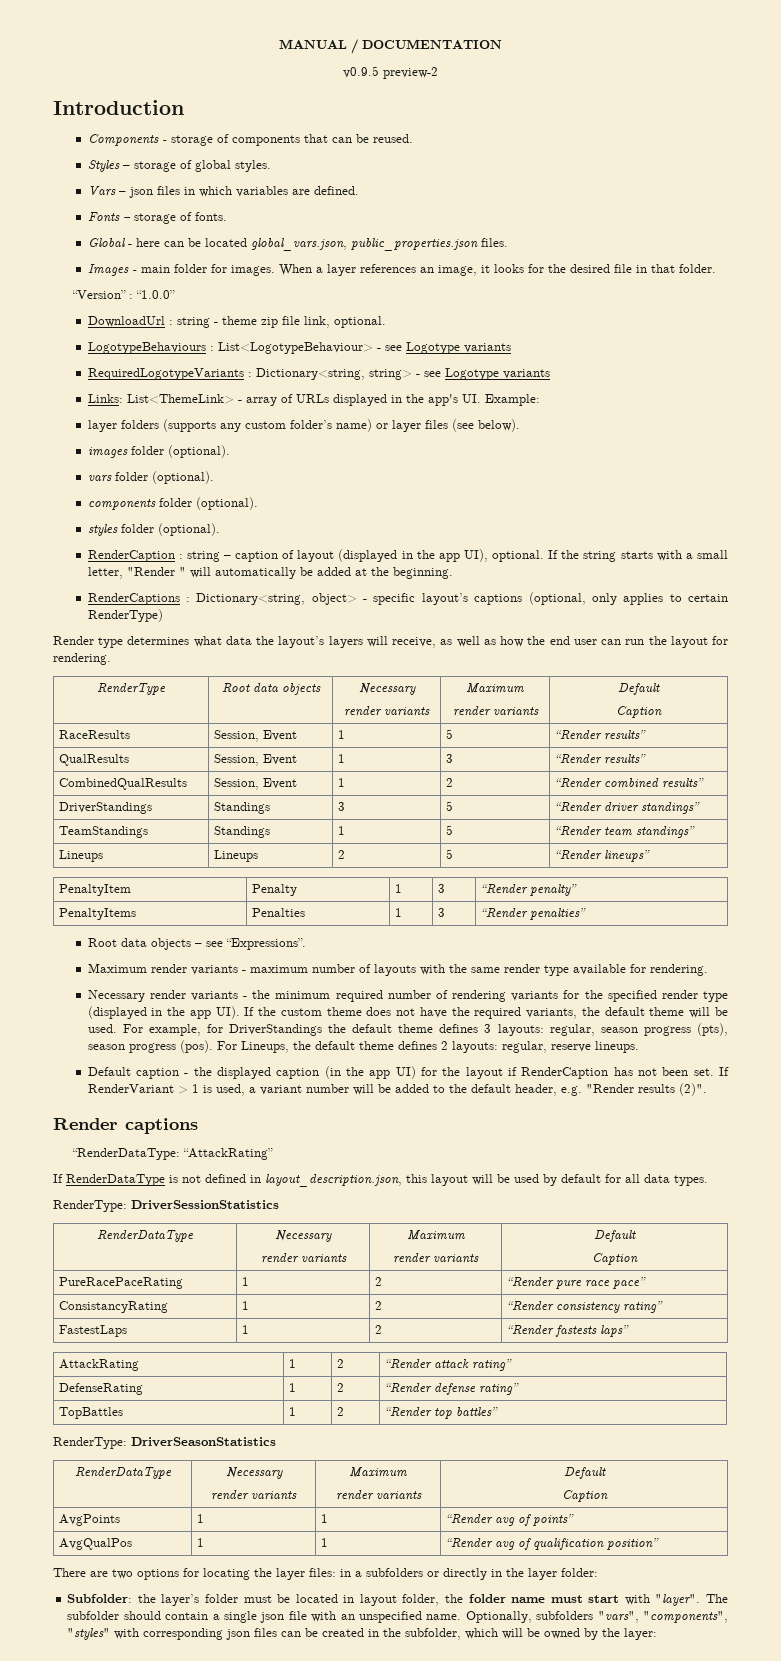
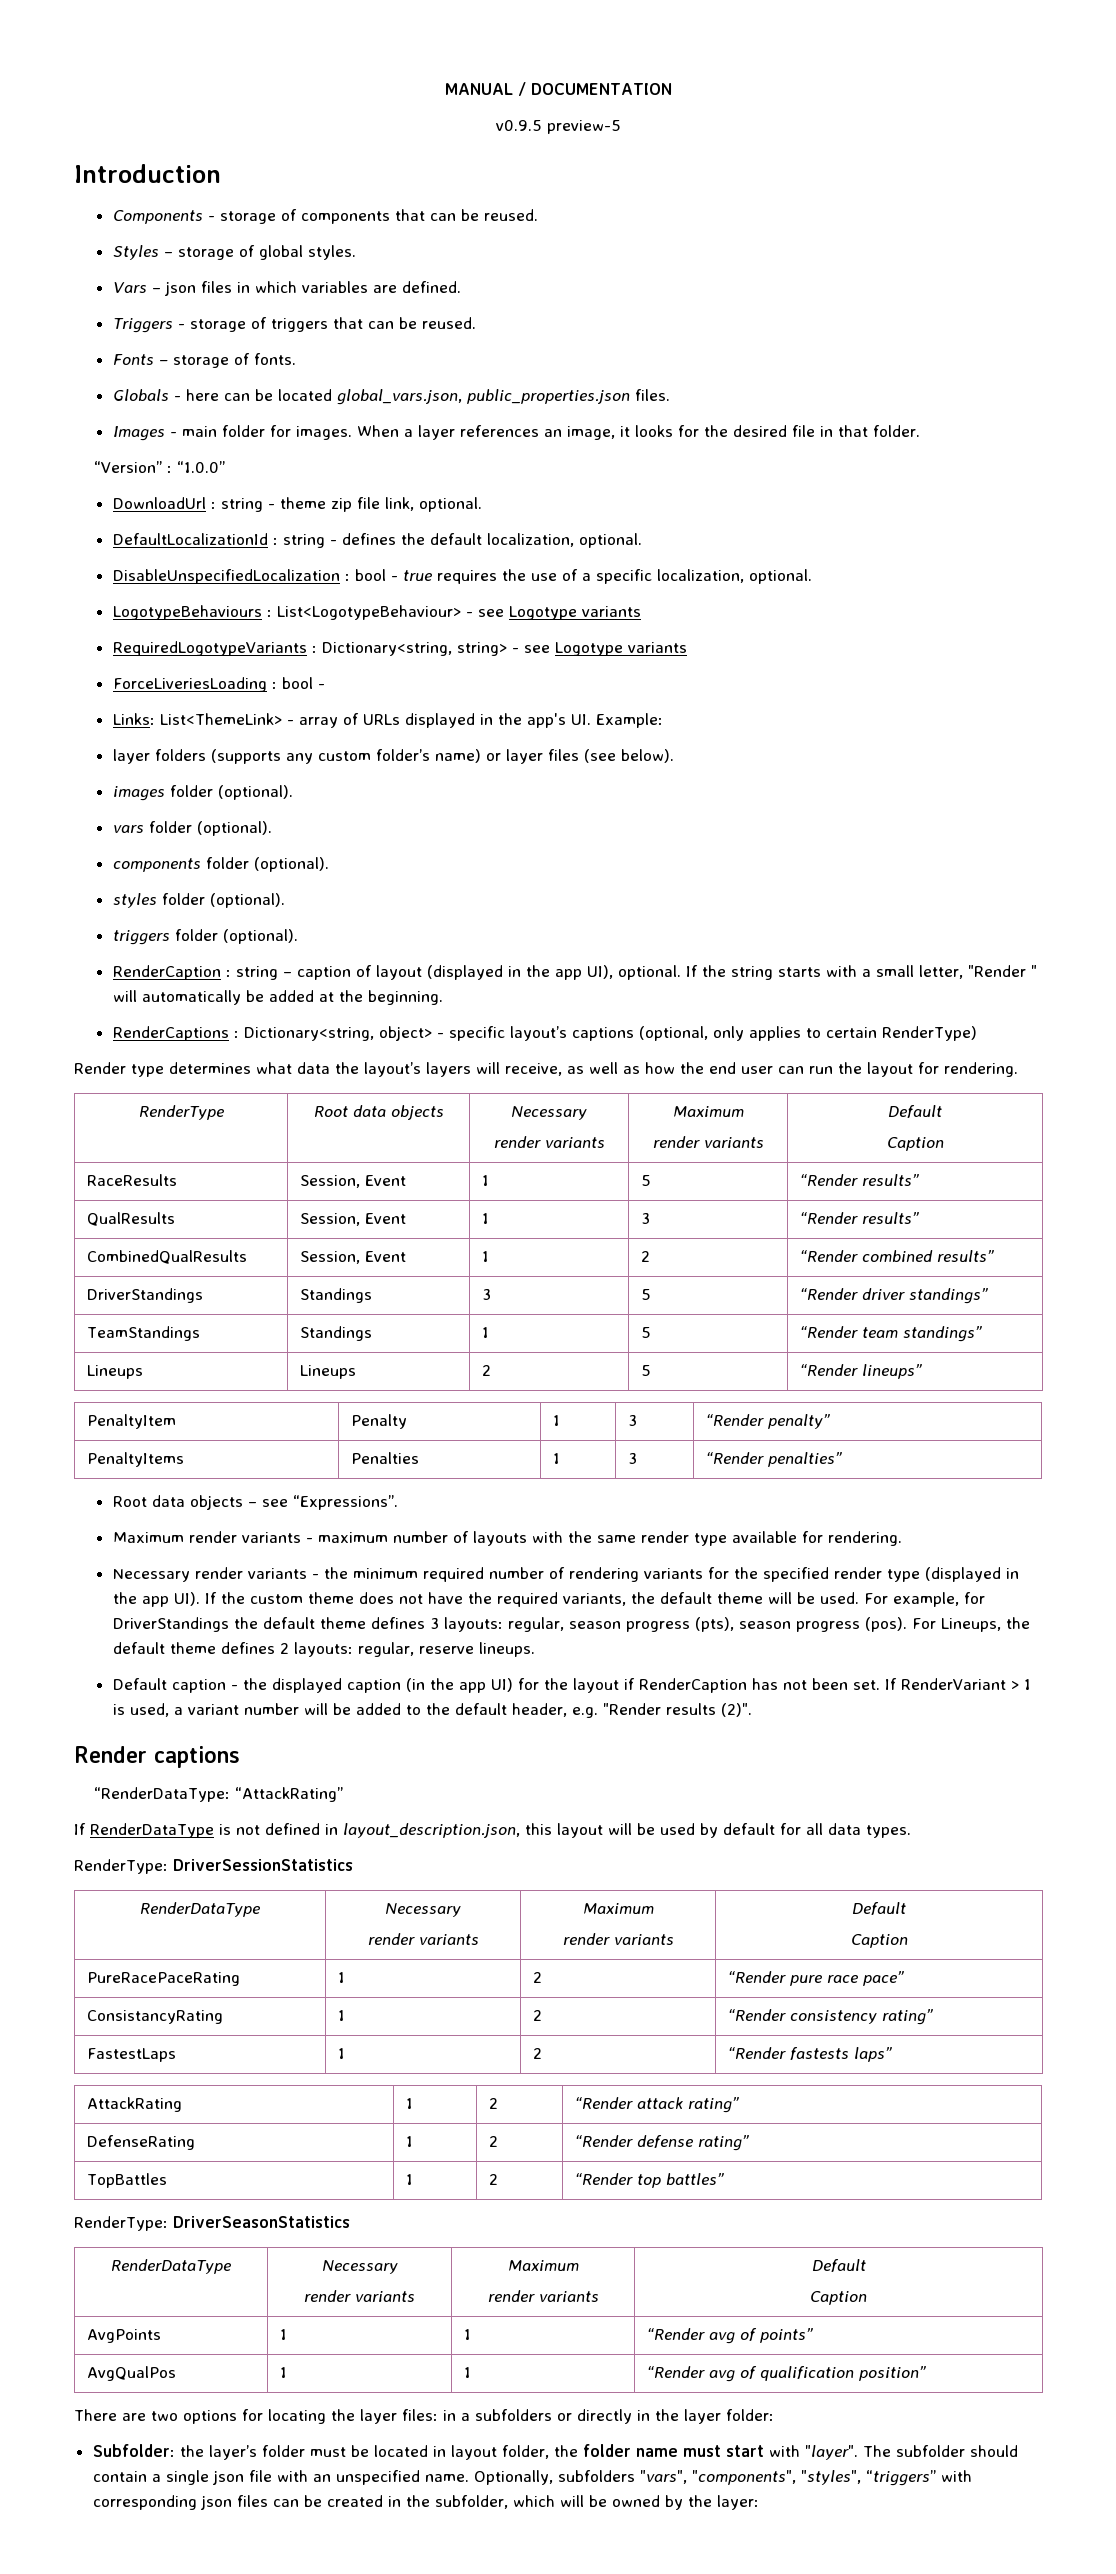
[383,67,438,79] preview-2 -> [547,120,621,134] preview-5
(359, 190) none -> [112,317,476,333] // Triggers - storage of triggers that can be reused.
[87,238,125,247] Global -> [112,389,169,401] Globals
(386, 322) none -> [112,533,642,548] [112,569,812,584] // DefaultLocalizationId : string - defines the default localization, optional. // DisableUnspecifiedLocalization : bool - true requires the use of a specific localization, optional.
(550, 374) none -> [112,677,325,692] // ForceLiveriesLoading : bool -
(220, 529) none -> [112,929,298,945] // triggers folder (optional).
[67,1628,111,1640] "styles" -> [800,2470,936,2486] "styles", “triggers”

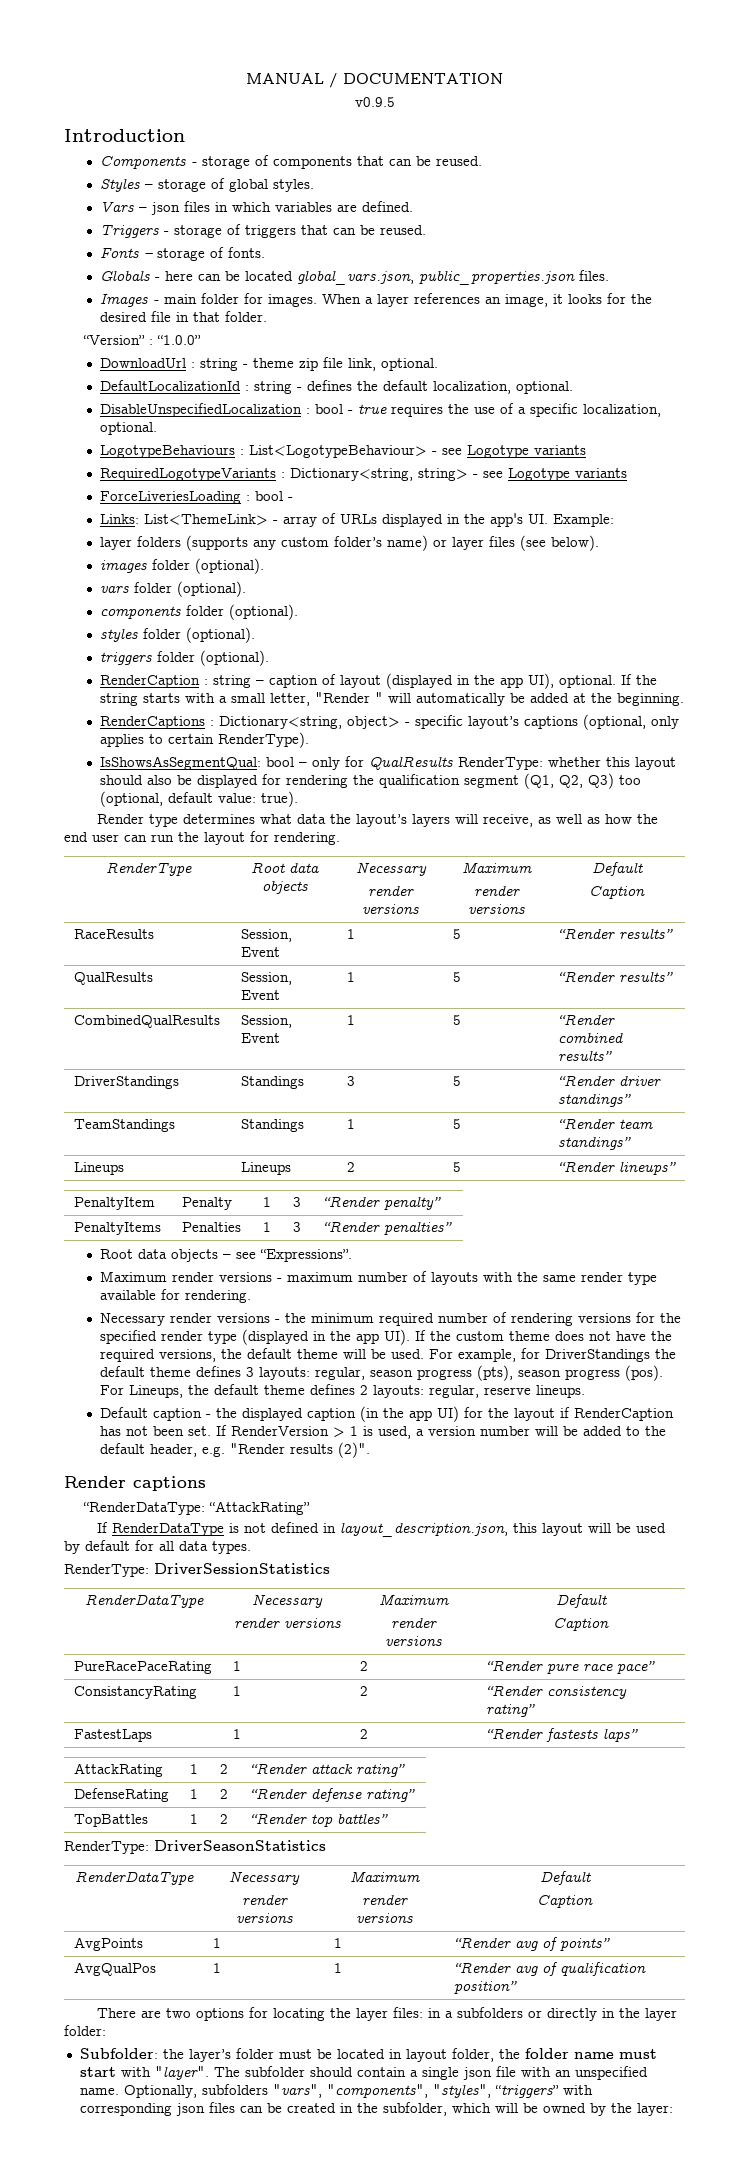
[547,120,621,134] preview-5 -> (395, 102) none
[881,1026,977,1041] RenderType) -> [217,732,309,748] [99,756,676,770] [99,773,641,789] [99,791,298,807] RenderType). // IsShowsAsSegmentQual: bool – only for QualResults RenderType: whether this layout should also be displayed for rendering the qualification segment (Q1, Q2, Q3) too (optional, default value: true).
[544,1137,605,1148] [672,1106,744,1117] [652,1136,764,1148] variants | Maximum // render variants -> [362,904,419,914] [461,862,532,874] [473,885,520,896] [467,904,525,914] versions | Maximum // render versions
[641,1213,651,1224] 3 -> [453,972,462,982] 5
[641,1251,651,1262] 2 -> [453,1015,462,1025] 5
[241,1532,301,1543] variants -> [218,1272,272,1282] versions
[247,1568,307,1579] variants -> [216,1313,270,1323] versions
[643,1568,703,1579] variants -> [577,1313,631,1323] versions
[562,1593,626,1606] variants, -> [158,1349,216,1362] versions,
[900,1678,1006,1690] RenderVariant -> [230,1426,329,1436] RenderVersion
[187,1704,239,1715] variant -> [427,1426,476,1436] version
[418,1934,479,1945] [582,1903,654,1914] [562,1933,674,1945] variants | Maximum // render variants -> [283,1618,341,1628] [379,1594,449,1606] [391,1617,437,1628] [385,1636,442,1646] versions | Maximum // render versions
[355,2291,415,2302] [507,2260,579,2271] [487,2290,599,2302] variants | Maximum // render variants -> [235,1913,293,1923] [350,1871,420,1883] [362,1894,408,1905] [356,1913,413,1923] versions | Maximum // render versions

